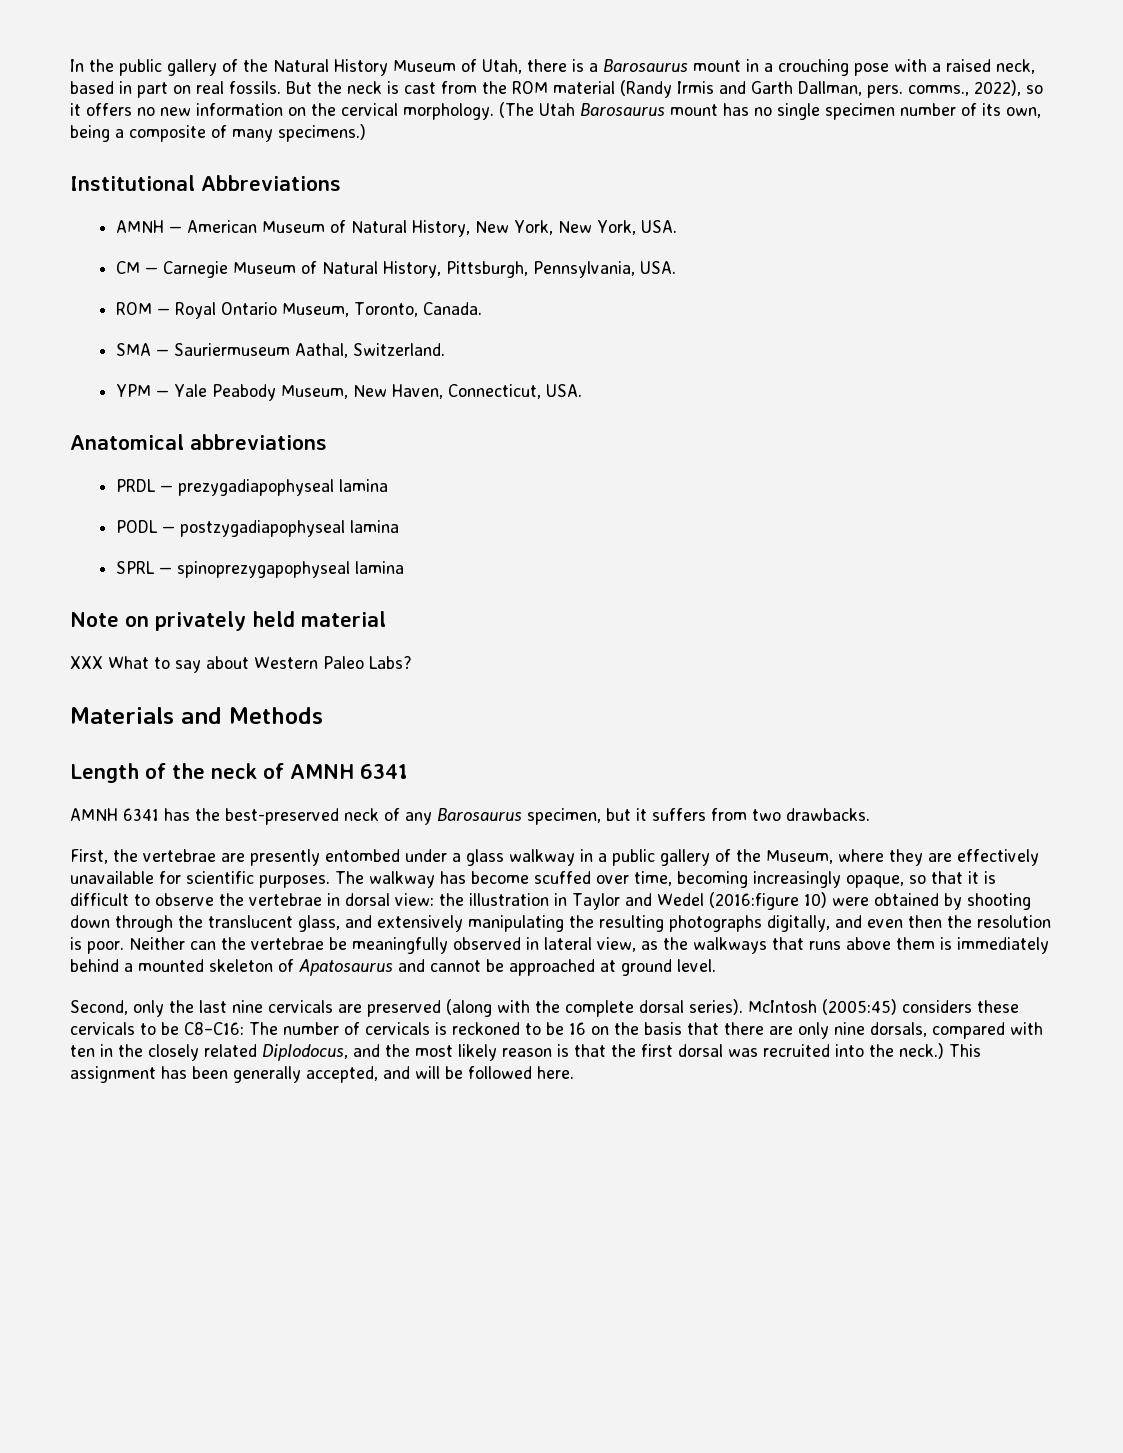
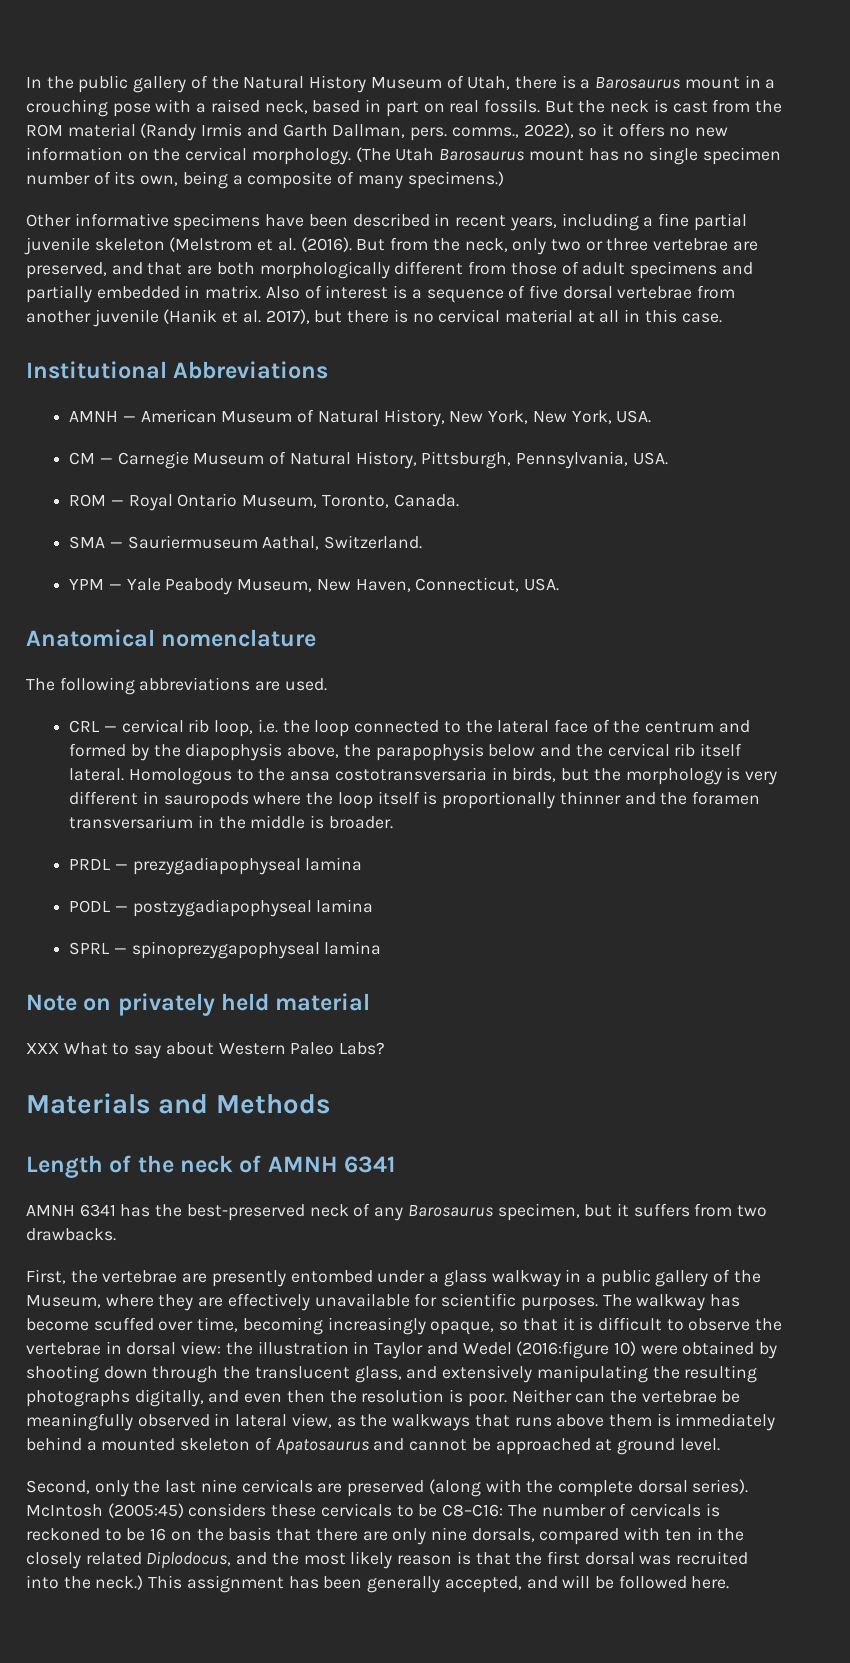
(366, 133) none -> [26,213,747,231] [24,237,758,255] [26,261,753,279] [26,285,736,303] [26,309,722,327] // Other informative specimens have been described in recent years, including a fine partial juvenile skeleton (Melstrom et al. (2016). But from the neck, only two or three vertebrae are preserved, and that are both morphologically different from those of adult specimens and partially embedded in matrix. Also of interest is a sequence of five dorsal vertebrae from another juvenile (Hanik et al. 2017), but there is no cervical material at all in this case.
[190,434,327,450] abbreviations -> [161,629,317,647] [26,677,327,695] [69,719,750,737] [69,743,743,761] [69,767,778,785] [69,791,761,809] [69,815,393,829] nomenclature // The following abbreviations are used. // CRL — cervical rib loop, i.e. the loop connected to the lateral face of the centrum and formed by the diapophysis above, the parapophysis below and the cervical rib itself lateral. Homologous to the ansa costotransversaria in birds, but the morphology is very different in sauropods where the loop itself is proportionally thinner and the foramen transversarium in the middle is broader.

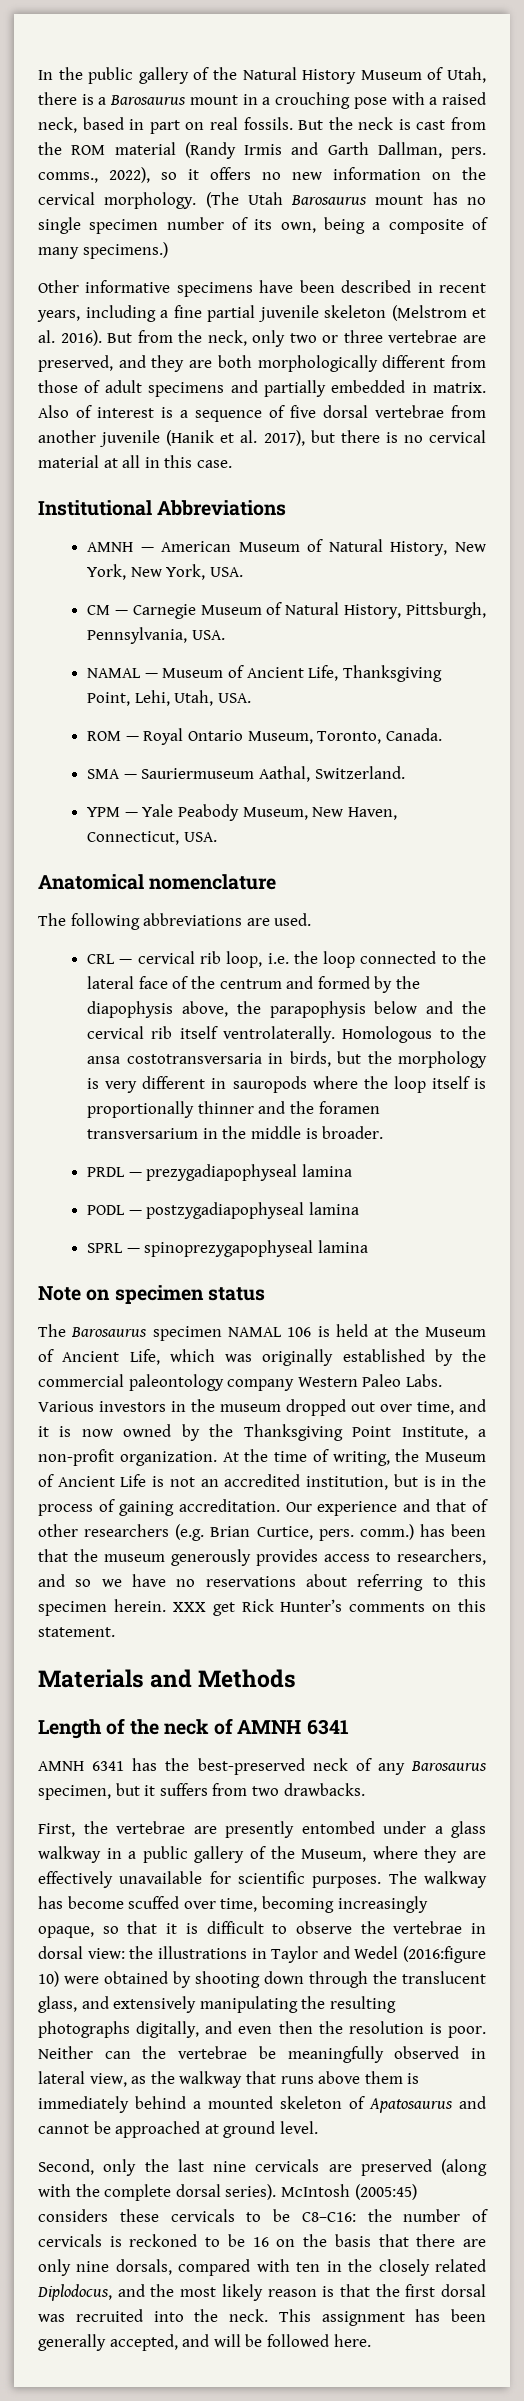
[300,237,352,252] (2016). -> [60,330,102,346] 2016).
[147,262,183,275] that -> [151,355,185,372] they
(668, 458) none -> [87,665,442,682] [87,690,251,706] // NAMAL — Museum of Ancient Life, Thanksgiving Point, Lehi, Utah, USA.
[69,768,125,781] lateral. -> [223,1026,336,1043] ventrolaterally.
[117,993,371,1016] [26,1042,386,1059] privately held material // XXX What to say about Western Paleo Labs? -> [114,1285,265,1304] [38,1324,486,1341] [38,1349,486,1366] [38,1374,442,1391] [38,1399,486,1416] [38,1424,487,1441] [38,1449,486,1466] [38,1474,487,1490] [38,1499,488,1516] [38,1524,486,1541] [38,1549,486,1566] [38,1574,486,1591] [38,1599,486,1616] [38,1627,115,1637] specimen status // The Barosaurus specimen NAMAL 106 is held at the Museum of Ancient Life, which was originally established by the commercial paleontology company Western Paleo Labs. Various investors in the museum dropped out over time, and it is now owned by the Thanksgiving Point Institute, a non-profit organization. At the time of writing, the Museum of Ancient Life is not an accredited institution, but is in the process of gaining accreditation. Our experience and that of other researchers (e.g. Brian Curtice, pers. comm.) has been that the museum generously provides access to researchers, and so we have no reservations about referring to this specimen herein. XXX get Rick Hunter’s comments on this statement.
[257,1341,349,1355] illustration -> [157,1946,247,1959] illustrations
[392,1414,471,1431] walkways -> [179,2071,243,2088] walkway
[507,1504,537,1517] The -> [367,2209,392,2222] the
[95,1575,144,1590] neck.) -> [229,2309,268,2322] neck.

